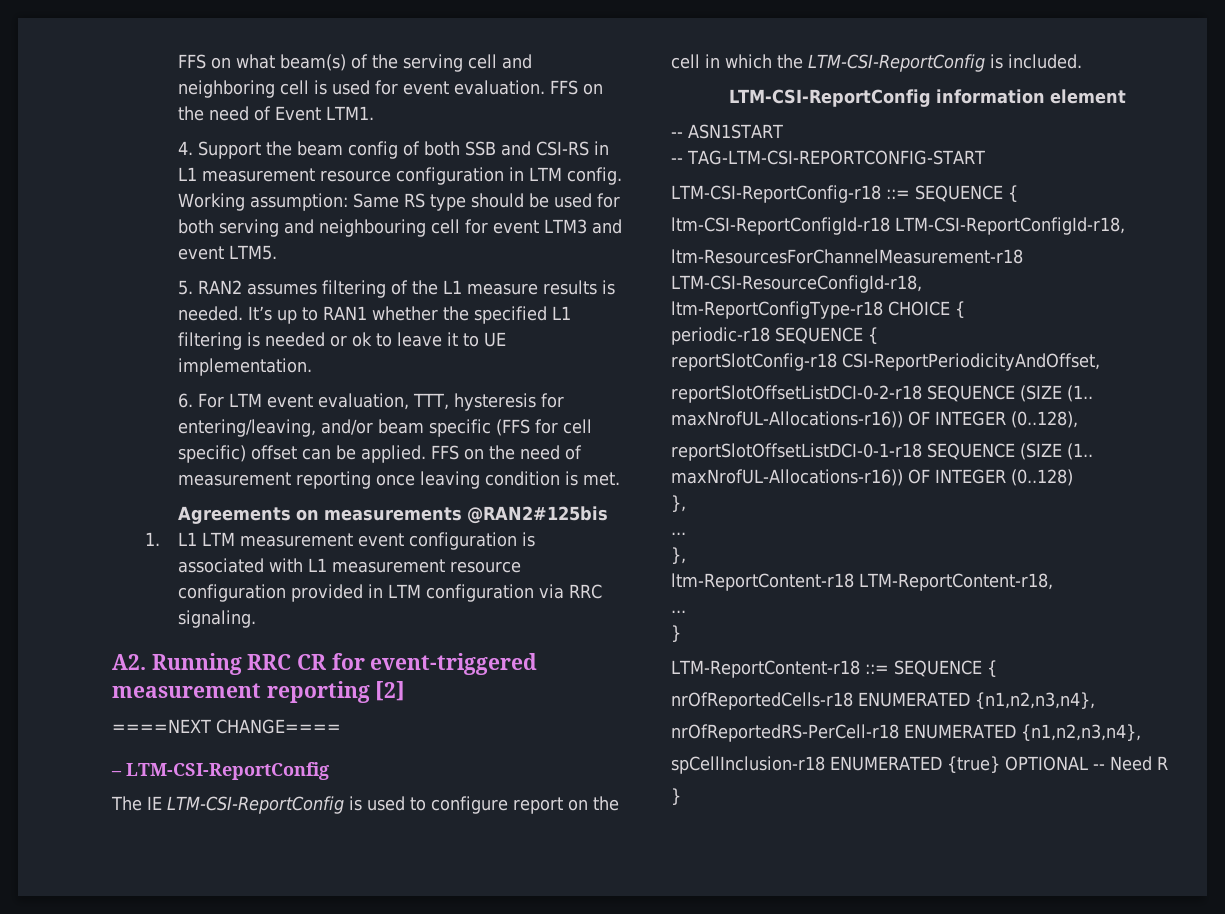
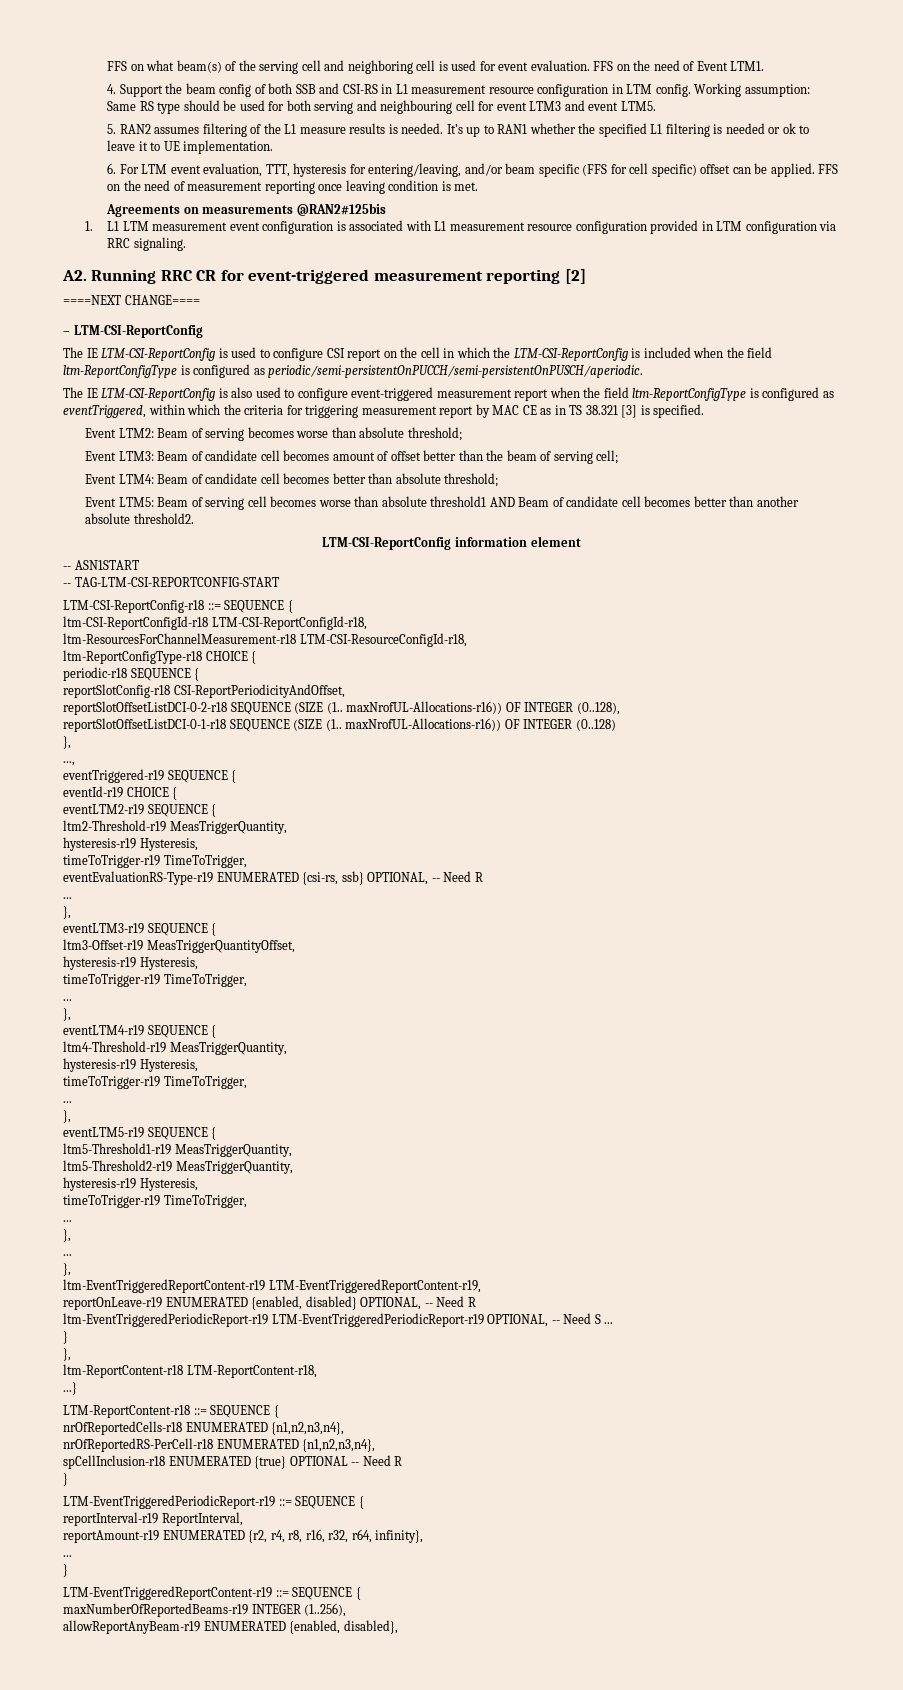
(508, 805) none -> [326,348,345,358] CSI
[1007,54,1082,69] included. -> [643,347,773,358] [63,364,644,378] [63,387,834,401] [63,404,705,418] [85,427,462,441] [85,450,619,464] [85,473,499,487] [85,496,799,510] [85,513,194,524] included when the field ltm-ReportConfigType is configured as periodic/semi-persistentOnPUCCH/semi-persistentOnPUSCH/aperiodic. // The IE LTM-CSI-ReportConfig is also used to configure event-triggered measurement report when the field ltm-ReportConfigType is configured as eventTriggered, within which the criteria for triggering measurement report by MAC CE as in TS 38.321 [3] is specified. // Event LTM2: Beam of serving becomes worse than absolute threshold; // Event LTM3: Beam of candidate cell becomes amount of offset better than the beam of serving cell; // Event LTM4: Beam of candidate cell becomes better than absolute threshold; // Event LTM5: Beam of serving cell becomes worse than absolute threshold1 AND Beam of candidate cell becomes better than another absolute threshold2.
[671,532,686,535] ... -> [63,761,75,766] [63,769,237,783] [63,786,178,800] [63,804,217,817] [63,820,287,834] [63,837,198,851] [63,855,247,868] [63,871,483,885] [63,897,72,899] [63,906,71,919] [63,923,217,936] [63,939,295,953] [63,956,198,970] [63,974,247,987] [63,999,72,1001] [63,1008,71,1021] [63,1025,217,1038] [63,1041,287,1055] [63,1058,198,1072] [63,1076,247,1089] [63,1101,72,1103] [63,1110,71,1123] [63,1127,217,1140] [63,1143,292,1157] [63,1160,293,1174] [63,1177,198,1191] [63,1195,247,1208] [63,1220,72,1222] [63,1229,71,1242] [63,1254,72,1256] [63,1263,71,1276] [63,1279,481,1293] [63,1296,476,1310] [63,1313,614,1327] [63,1331,68,1344] ..., // eventTriggered-r19 SEQUENCE { // eventId-r19 CHOICE { // eventLTM2-r19 SEQUENCE { // ltm2-Threshold-r19 MeasTriggerQuantity, // hysteresis-r19 Hysteresis, // timeToTrigger-r19 TimeToTrigger, // eventEvaluationRS-Type-r19 ENUMERATED {csi-rs, ssb} OPTIONAL, -- Need R // ... // }, // eventLTM3-r19 SEQUENCE { // ltm3-Offset-r19 MeasTriggerQuantityOffset, // hysteresis-r19 Hysteresis, // timeToTrigger-r19 TimeToTrigger, // ... // }, // eventLTM4-r19 SEQUENCE { // ltm4-Threshold-r19 MeasTriggerQuantity, // hysteresis-r19 Hysteresis, // timeToTrigger-r19 TimeToTrigger, // ... // }, // eventLTM5-r19 SEQUENCE { // ltm5-Threshold1-r19 MeasTriggerQuantity, // ltm5-Threshold2-r19 MeasTriggerQuantity, // hysteresis-r19 Hysteresis, // timeToTrigger-r19 TimeToTrigger, // ... // }, // ... // }, // ltm-EventTriggeredReportContent-r19 LTM-EventTriggeredReportContent-r19, // reportOnLeave-r19 ENUMERATED {enabled, disabled} OPTIONAL, -- Need R // ltm-EventTriggeredPeriodicReport-r19 LTM-EventTriggeredPeriodicReport-r19 OPTIONAL, -- Need S ... // }
[671,610,686,613] [671,625,681,642] ... // } -> [63,1382,77,1395] ...}
(681, 796) none -> [63,1495,364,1509] [63,1512,243,1526] [63,1529,424,1543] [63,1555,72,1557] [63,1564,68,1577] [63,1586,361,1600] [63,1603,347,1617] [63,1620,398,1634] // LTM-EventTriggeredPeriodicReport-r19 ::= SEQUENCE { // reportInterval-r19 ReportInterval, // reportAmount-r19 ENUMERATED {r2, r4, r8, r16, r32, r64, infinity}, // ... // } // LTM-EventTriggeredReportContent-r19 ::= SEQUENCE { // maxNumberOfReportedBeams-r19 INTEGER (1..256), // allowReportAnyBeam-r19 ENUMERATED {enabled, disabled},

